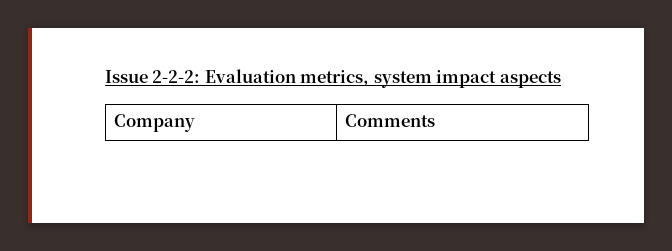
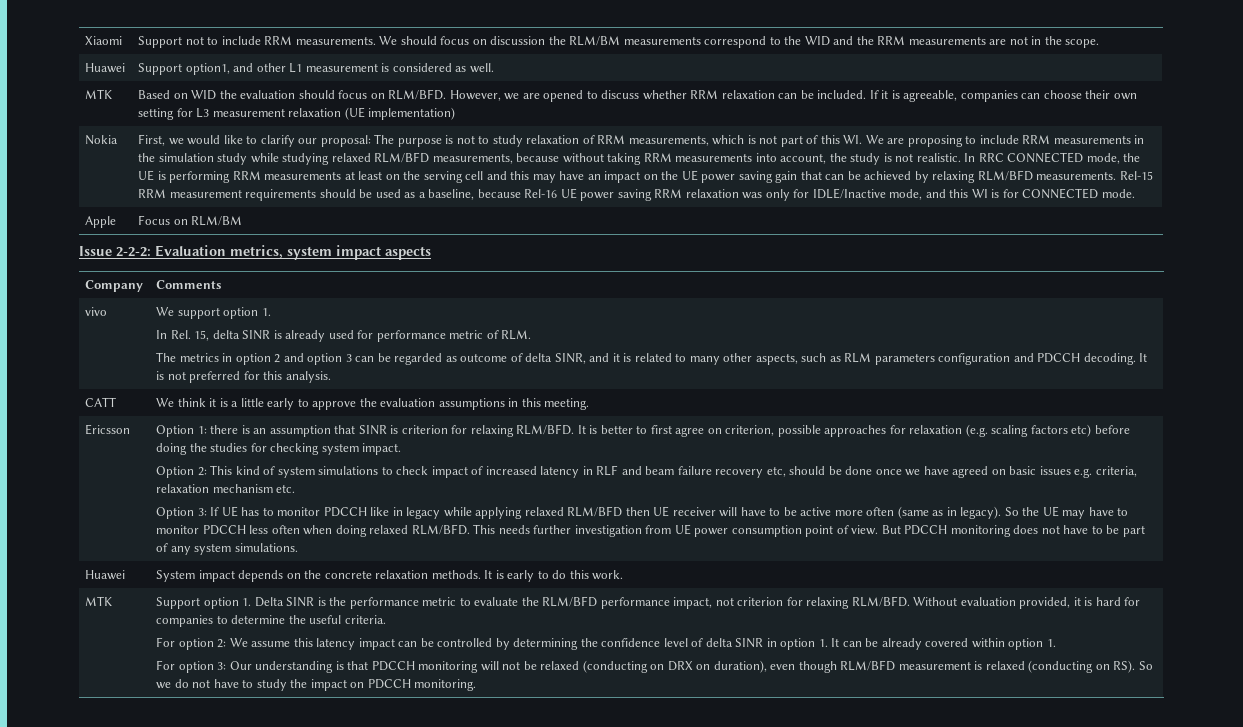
(105, 76) none -> [85,36,123,45] [138,36,1100,48] [85,63,126,73] [138,63,494,75] [85,89,113,99] [138,89,1137,102] [138,107,456,120] [85,135,119,145] [138,134,1145,147] [138,152,1141,165] [138,170,1153,183] [138,188,1135,201] [85,216,117,228] [138,215,243,226] Xiaomi | Support not to include RRM measurements. We should focus on discussion the RLM/BM measurements correspond to the WID and the RRM measurements are not in the scope. // Huawei | Support option1, and other L1 measurement is considered as well. // MTK | Based on WID the evaluation should focus on RLM/BFD. However, we are opened to discuss whether RRM relaxation can be included. If it is agreeable, companies can choose their own setting for L3 measurement relaxation (UE implementation) // Nokia | First, we would like to clarify our proposal: The purpose is not to study relaxation of RRM measurements, which is not part of this WI. We are proposing to include RRM measurements in the simulation study while studying relaxed RLM/BFD measurements, because without taking RRM measurements into account, the study is not realistic. In RRC CONNECTED mode, the UE is performing RRM measurements at least on the serving cell and this may have an impact on the UE power saving gain that can be achieved by relaxing RLM/BFD measurements. Rel-15 RRM measurement requirements should be used as a baseline, because Rel-16 UE power saving RRM relaxation was only for IDLE/Inactive mode, and this WI is for CONNECTED mode. // Apple | Focus on RLM/BM //
(435, 120) none -> [85,307,108,316] [156,307,271,319] [156,330,532,342] [156,352,1148,365] [156,371,331,383] [85,397,117,407] [156,398,590,410] [85,424,131,435] [156,424,1130,437] [156,443,402,455] [156,465,1137,478] [156,484,296,493] [156,506,1129,519] [156,524,1145,537] [156,543,298,555] [85,570,126,580] [156,570,624,582] [85,596,113,606] [156,596,1141,609] [156,615,386,627] [156,637,1056,650] [156,660,1153,673] [156,679,477,691] // vivo | We support option 1. // In Rel. 15, delta SINR is already used for performance metric of RLM. // The metrics in option 2 and option 3 can be regarded as outcome of delta SINR, and it is related to many other aspects, such as RLM parameters configuration and PDCCH decoding. It is not preferred for this analysis. // CATT | We think it is a little early to approve the evaluation assumptions in this meeting. // Ericsson | Option 1: there is an assumption that SINR is criterion for relaxing RLM/BFD. It is better to first agree on criterion, possible approaches for relaxation (e.g. scaling factors etc) before doing the studies for checking system impact. // Option 2: This kind of system simulations to check impact of increased latency in RLF and beam failure recovery etc, should be done once we have agreed on basic issues e.g. criteria, relaxation mechanism etc. // Option 3: If UE has to monitor PDCCH like in legacy while applying relaxed RLM/BFD then UE receiver will have to be active more often (same as in legacy). So the UE may have to monitor PDCCH less often when doing relaxed RLM/BFD. This needs further investigation from UE power consumption point of view. But PDCCH monitoring does not have to be part of any system simulations. // Huawei | System impact depends on the concrete relaxation methods. It is early to do this work. // MTK | Support option 1. Delta SINR is the performance metric to evaluate the RLM/BFD performance impact, not criterion for relaxing RLM/BFD. Without evaluation provided, it is hard for companies to determine the useful criteria. // For option 2: We assume this latency impact can be controlled by determining the confidence level of delta SINR in option 1. It can be already covered within option 1. // For option 3: Our understanding is that PDCCH monitoring will not be relaxed (conducting on DRX on duration), even though RLM/BFD measurement is relaxed (conducting on RS). So we do not have to study the impact on PDCCH monitoring.

